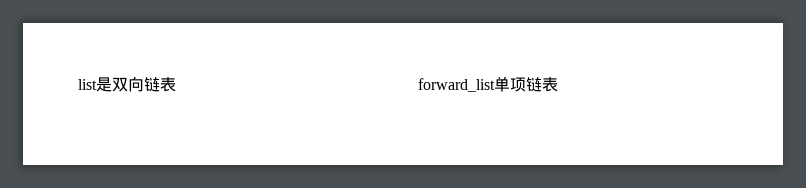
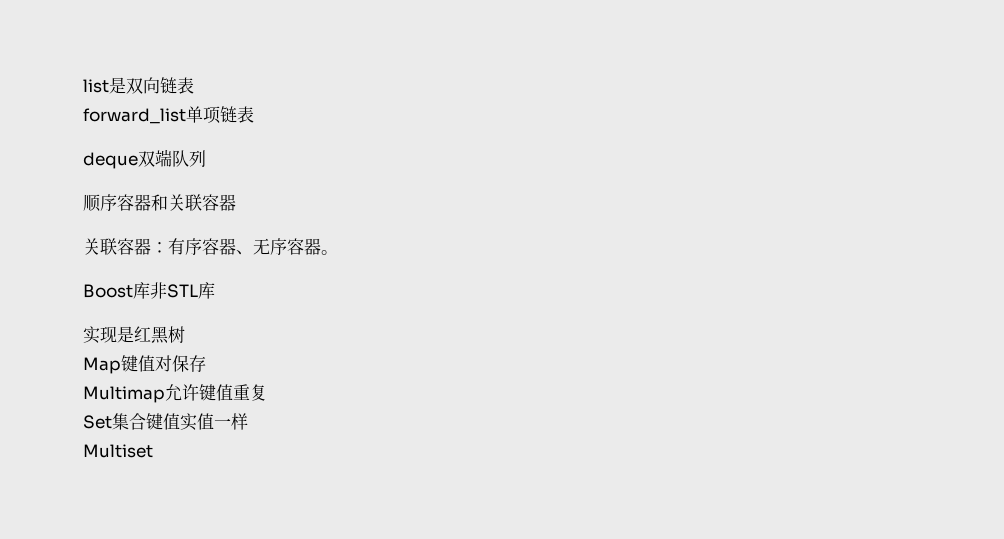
(558, 84) none -> [83,149,206,169] [83,194,236,212] [83,238,338,255] [83,282,215,299] [83,326,185,344] [83,355,206,374] [83,384,267,403] [83,413,248,431] [83,444,153,458] // deque双端队列 // 顺序容器和关联容器 // 关联容器：有序容器、无序容器。 // Boost库非STL库 // 实现是红黑树 // Map键值对保存 // Multimap允许键值重复 // Set集合键值实值一样 // Multiset

